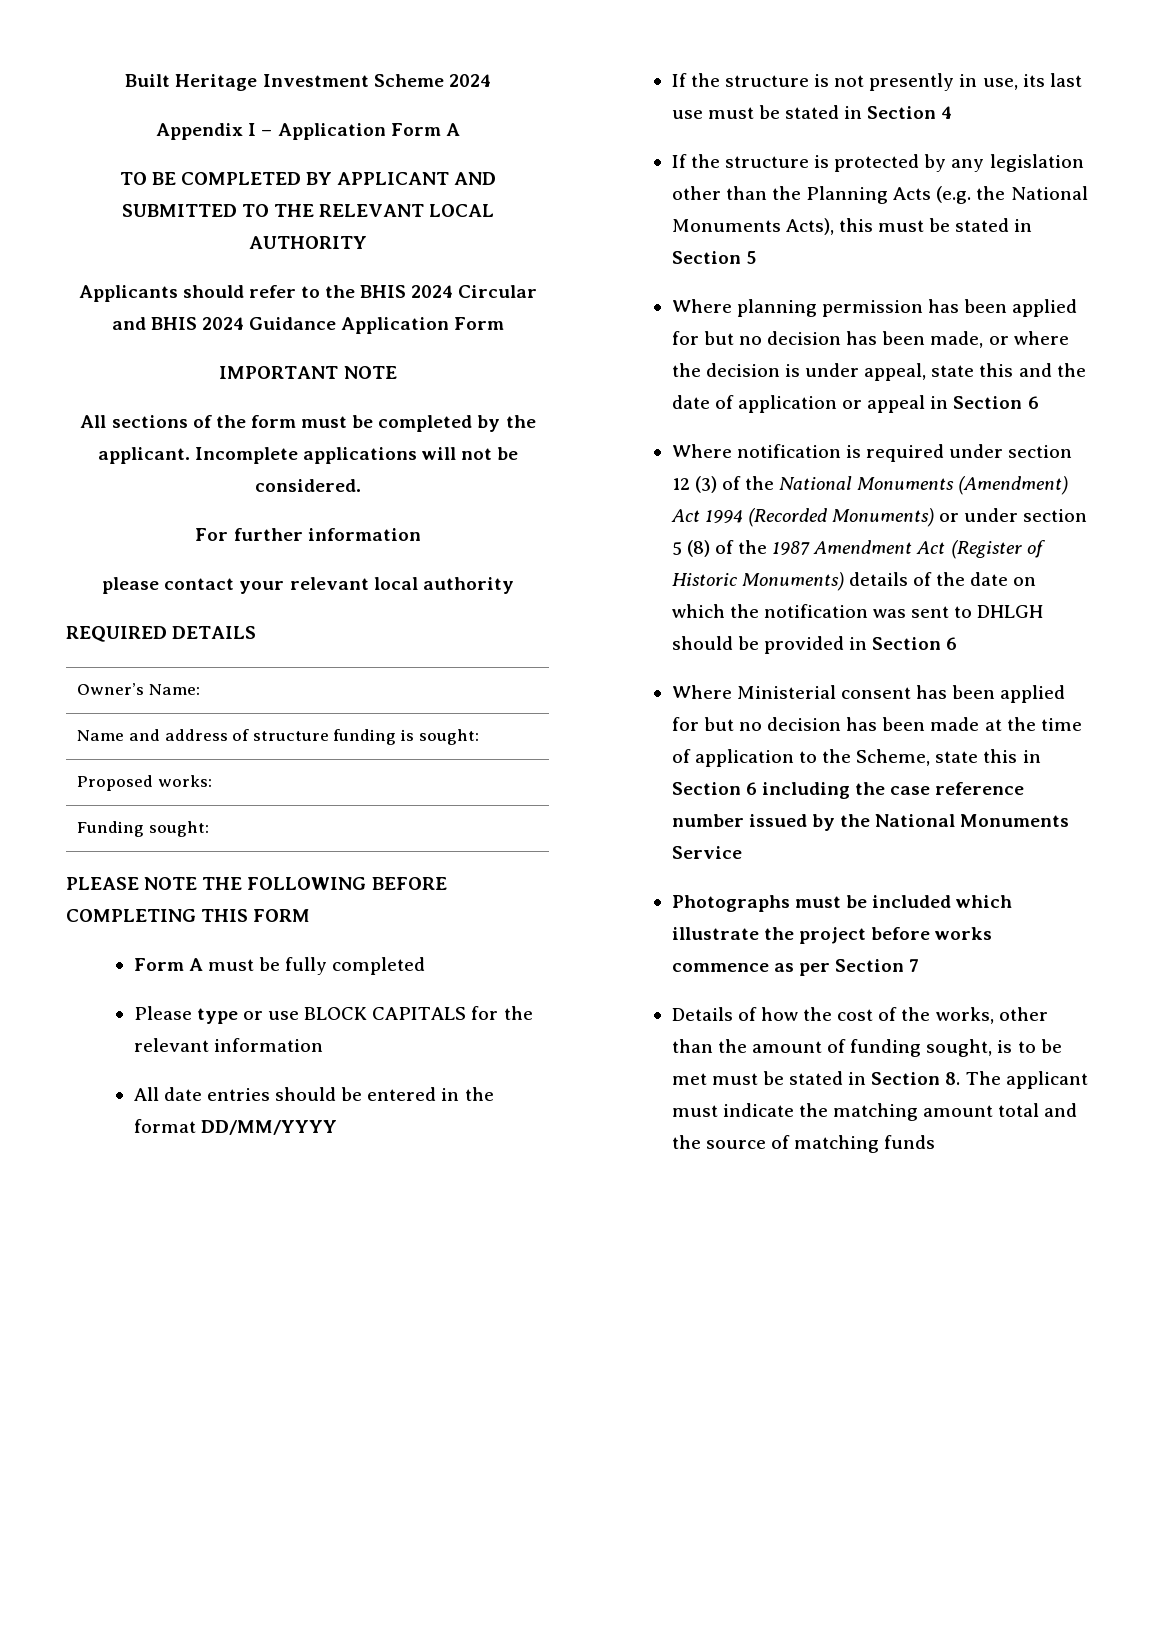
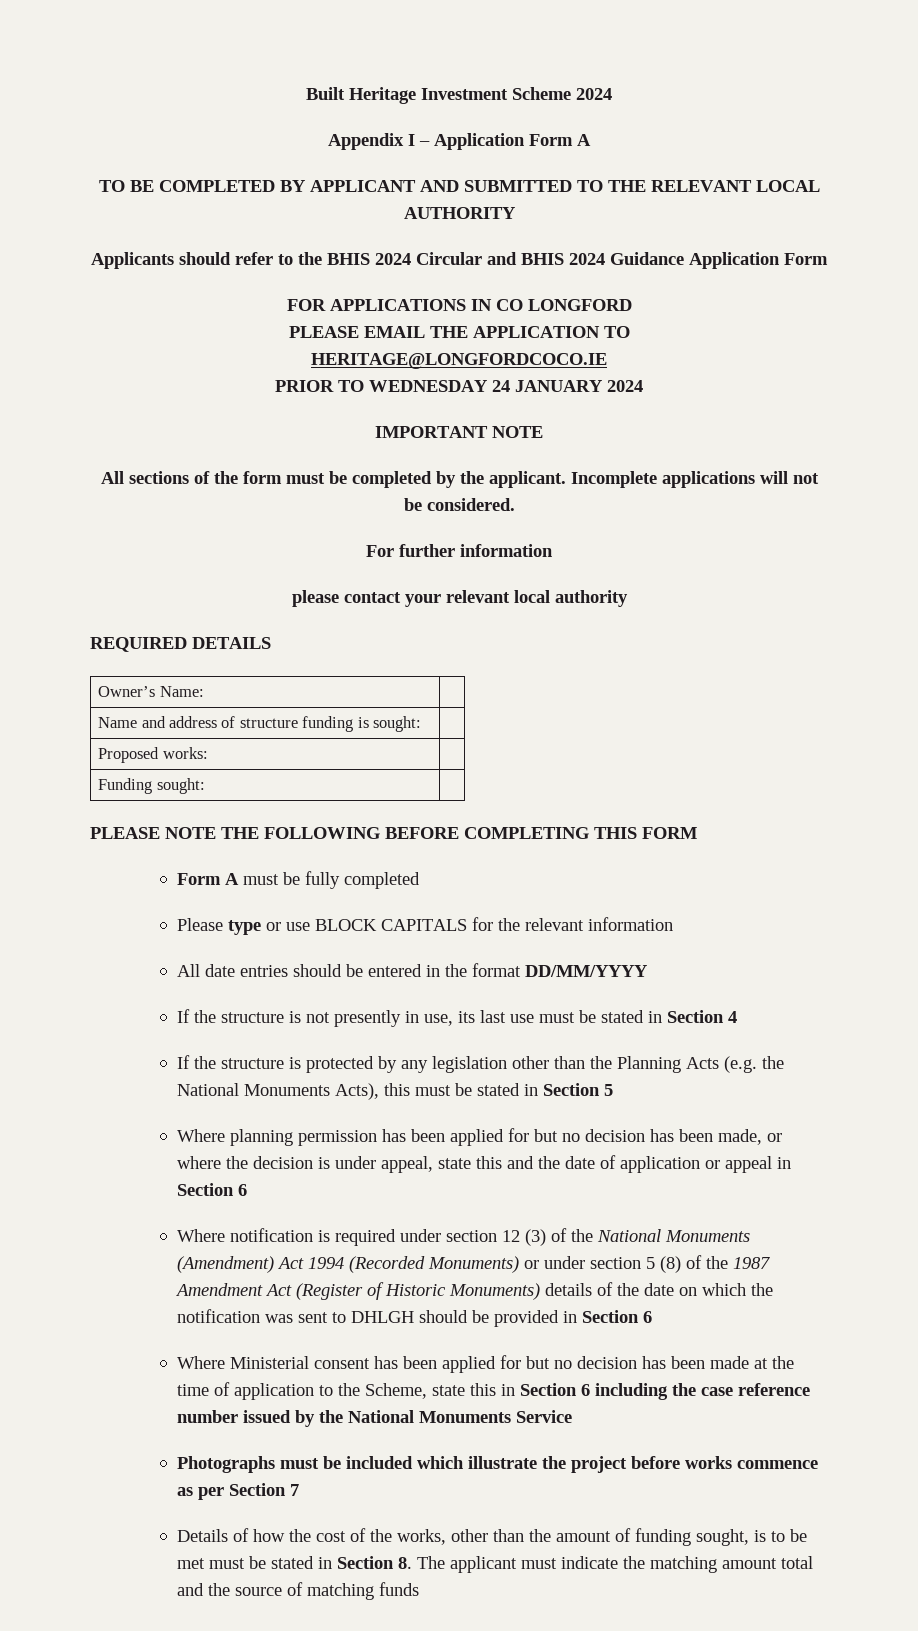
(505, 323) none -> [286,299,632,311] [288,326,630,338] [311,353,607,369] [275,380,643,392] // FOR APPLICATIONS IN CO LONGFORD // PLEASE EMAIL THE APPLICATION TO // HERITAGE@LONGFORDCOCO.IE // PRIOR TO WEDNESDAY 24 JANUARY 2024

